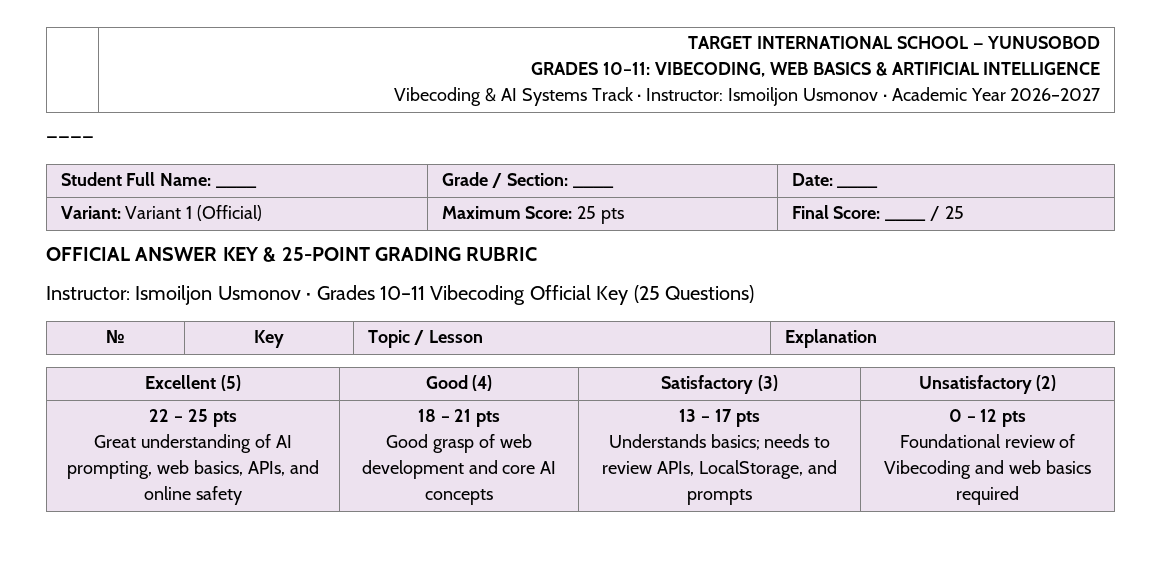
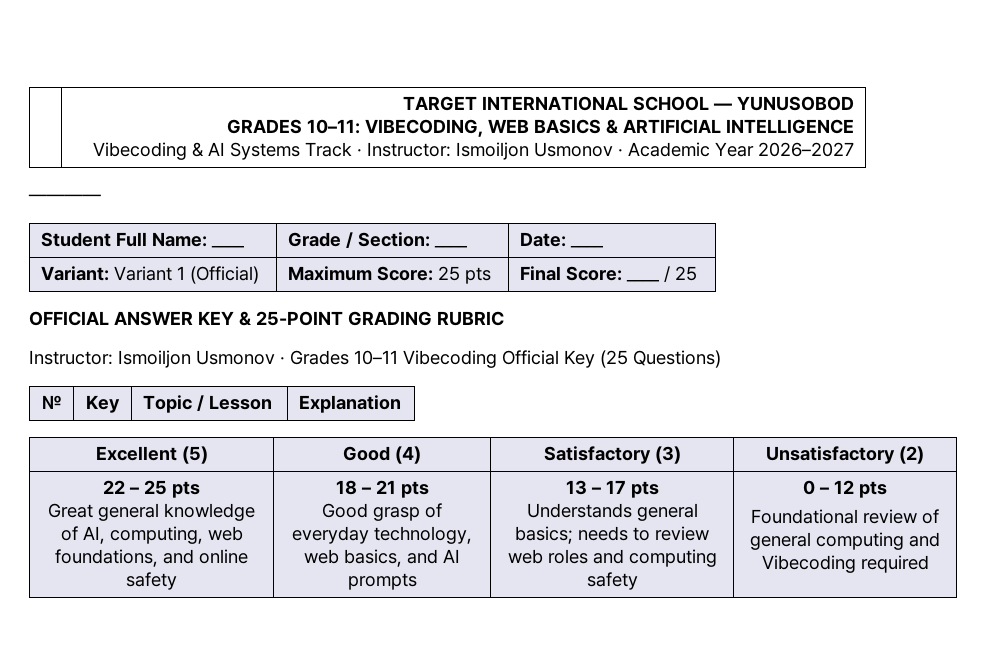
[141,434,292,453] [67,460,285,479] understanding of AI prompting, web basics, APIs, -> [98,503,255,521] [60,526,243,544] [55,549,158,567] general knowledge of AI, computing, web foundations,
[499,434,532,448] [361,460,557,479] [425,489,493,505] web development and core AI concepts -> [292,526,472,544] [304,549,460,567] [347,573,417,590] everyday technology, web basics, and AI prompts
(706, 441) none -> [636,503,698,521] general
[657,460,837,479] [687,489,752,505] APIs, LocalStorage, and prompts -> [507,549,717,567] [586,572,638,590] web roles and computing safety
[884,460,1091,479] Vibecoding and web basics -> [750,532,940,550] [761,555,856,573] general computing and Vibecoding

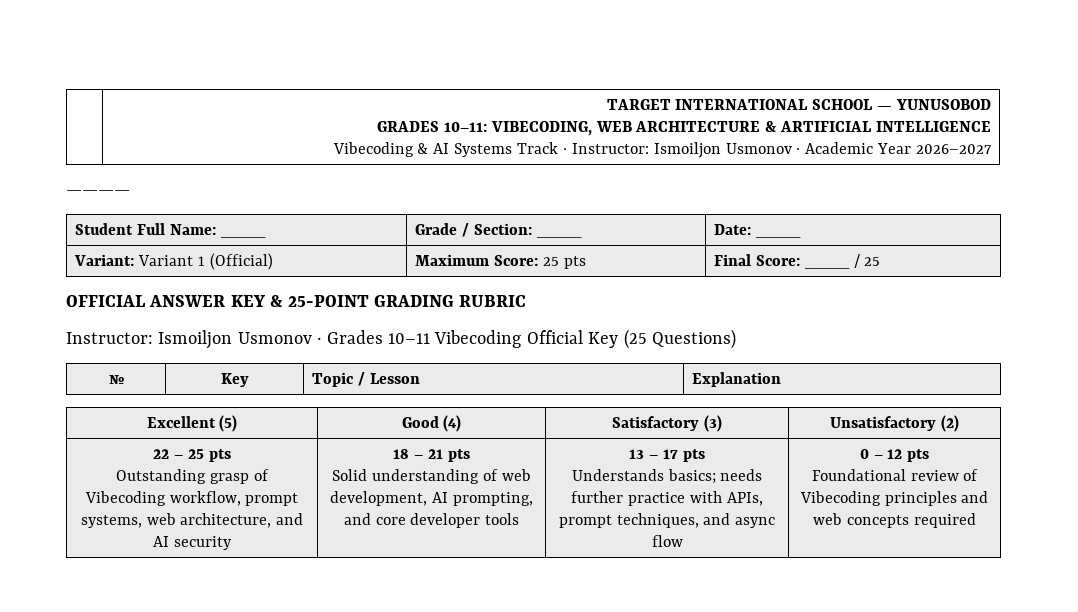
[534,119,602,134] BASICS -> [635,121,761,132] ARCHITECTURE
[48,503,255,521] [60,526,243,544] [55,549,248,567] [126,572,177,590] [335,480,429,498] [322,503,442,521] [292,526,472,544] [304,549,460,567] [347,573,417,590] Great general knowledge of AI, computing, web foundations, and online safety | 18 – 21 pts // Good grasp of everyday technology, web basics, and AI prompts -> [116,469,269,484] [84,491,299,506] [80,513,304,528] [153,536,232,550] [393,449,470,462] [332,469,531,484] [330,491,533,506] [343,513,520,528] Outstanding grasp of Vibecoding workflow, prompt systems, web architecture, and AI security | 18 – 21 pts // Solid understanding of web development, AI prompting, and core developer tools
[636,503,698,521] general -> (664, 475) none
[633,526,709,541] [507,549,717,567] [586,572,638,590] to review web roles and computing safety -> [571,491,763,506] [558,513,776,528] [651,535,683,547] further practice with APIs, prompt techniques, and async flow
[750,532,940,550] [761,555,856,573] general computing and Vibecoding -> [799,491,989,506] [813,513,909,528] Vibecoding principles and web concepts

